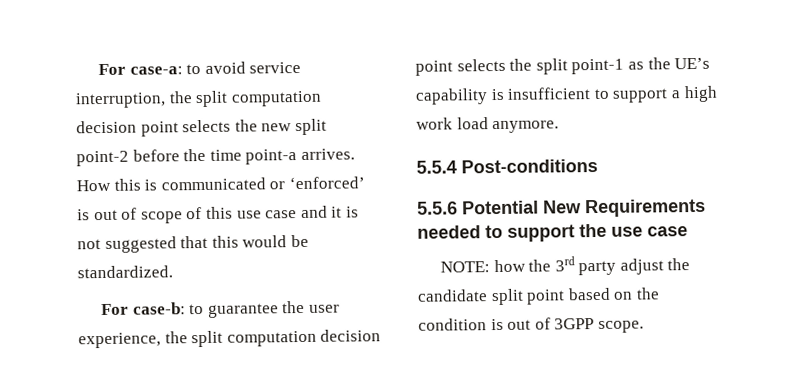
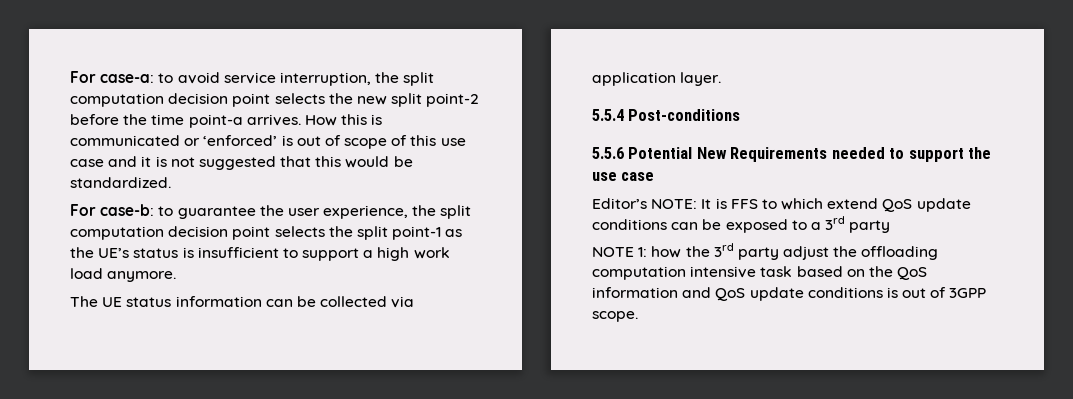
[415,88,488,105] capability -> [133,248,179,258] status
(560, 127) none -> [70,296,415,308] [592,72,722,86] // The UE status information can be collected via application layer.
[439,261,490,273] NOTE: -> [592,198,971,212] [592,216,891,233] [592,247,648,257] Editor’s NOTE: It is FFS to which extend QoS update conditions can be exposed to a 3rd party // NOTE 1:
[417,287,660,306] [418,318,487,331] candidate split point based on the condition -> [861,246,939,260] [592,266,928,280] [592,287,883,301] offloading computation intensive task based on the QoS information and QoS update conditions

